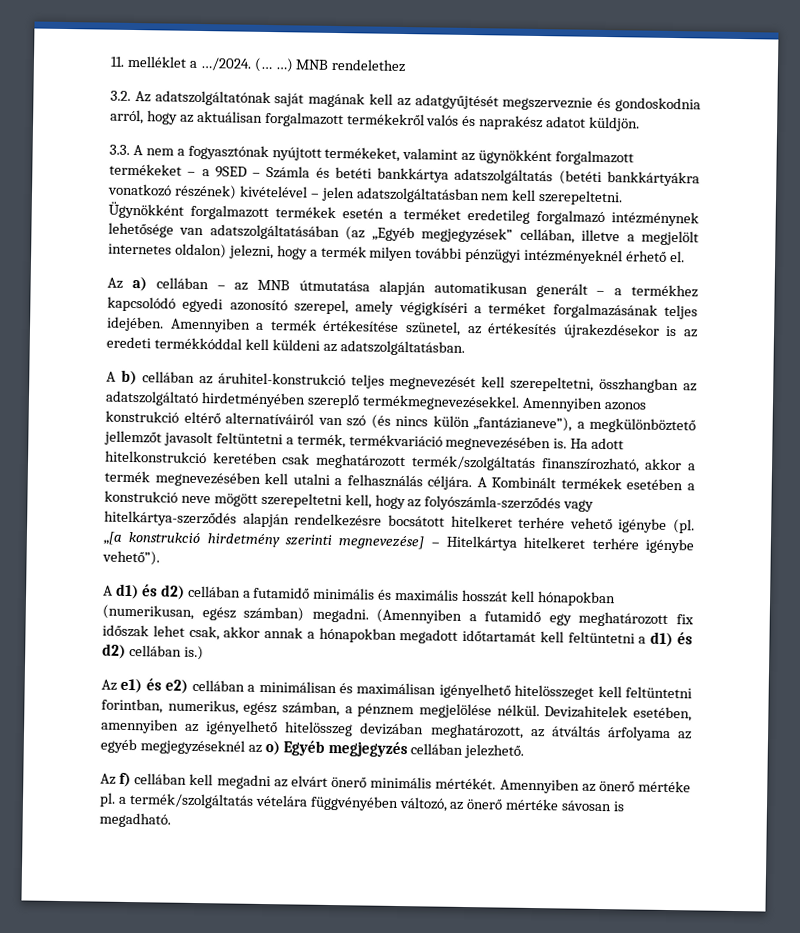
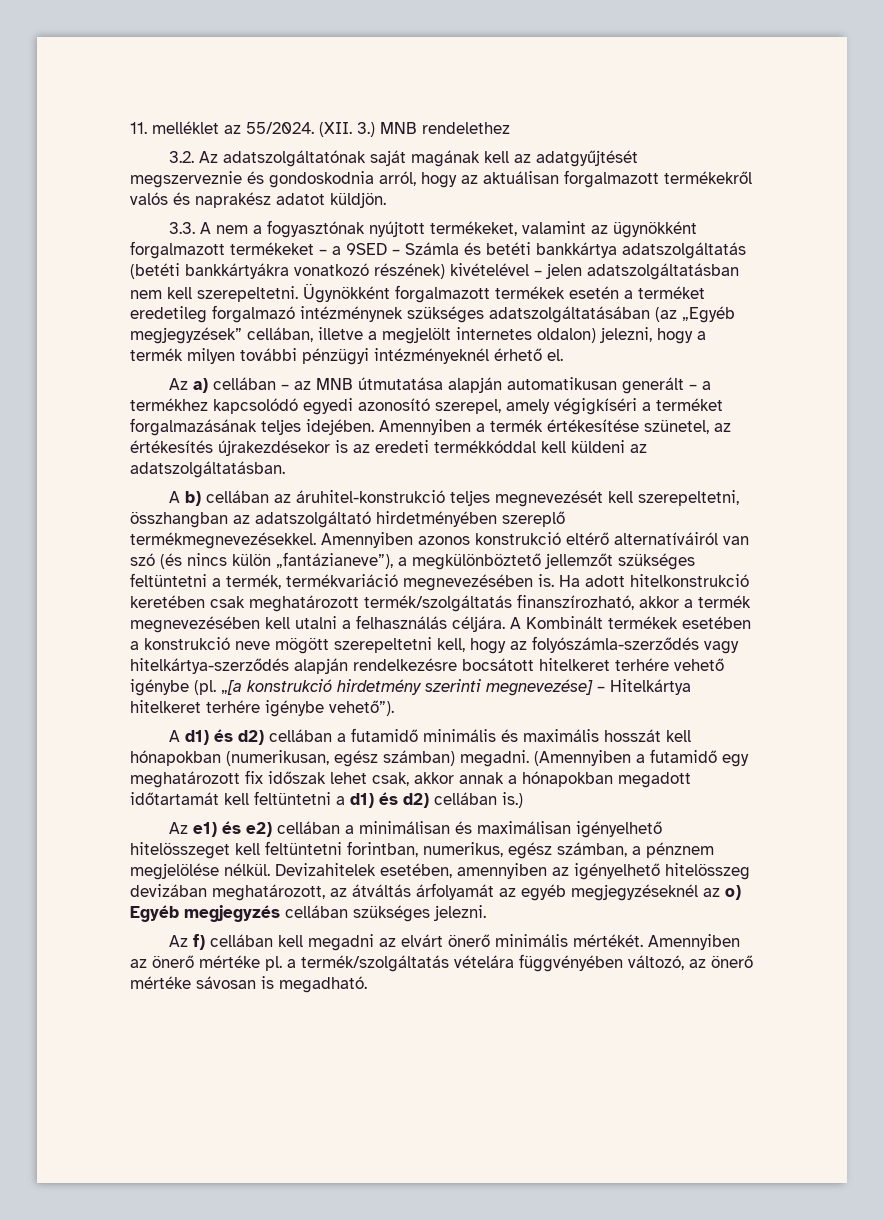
[188,56,294,73] a …/2024. (… …) -> [224,122,375,137] az 55/2024. (XII. 3.)
[108,222,205,238] lehetősége van -> [407,306,484,323] szükséges
[163,431,213,447] javasolt -> [618,553,695,570] szükséges
[606,726,671,742] árfolyama -> [416,883,494,900] árfolyamát
[464,743,525,759] jelezhető. -> [353,905,486,922] szükséges jelezni.

